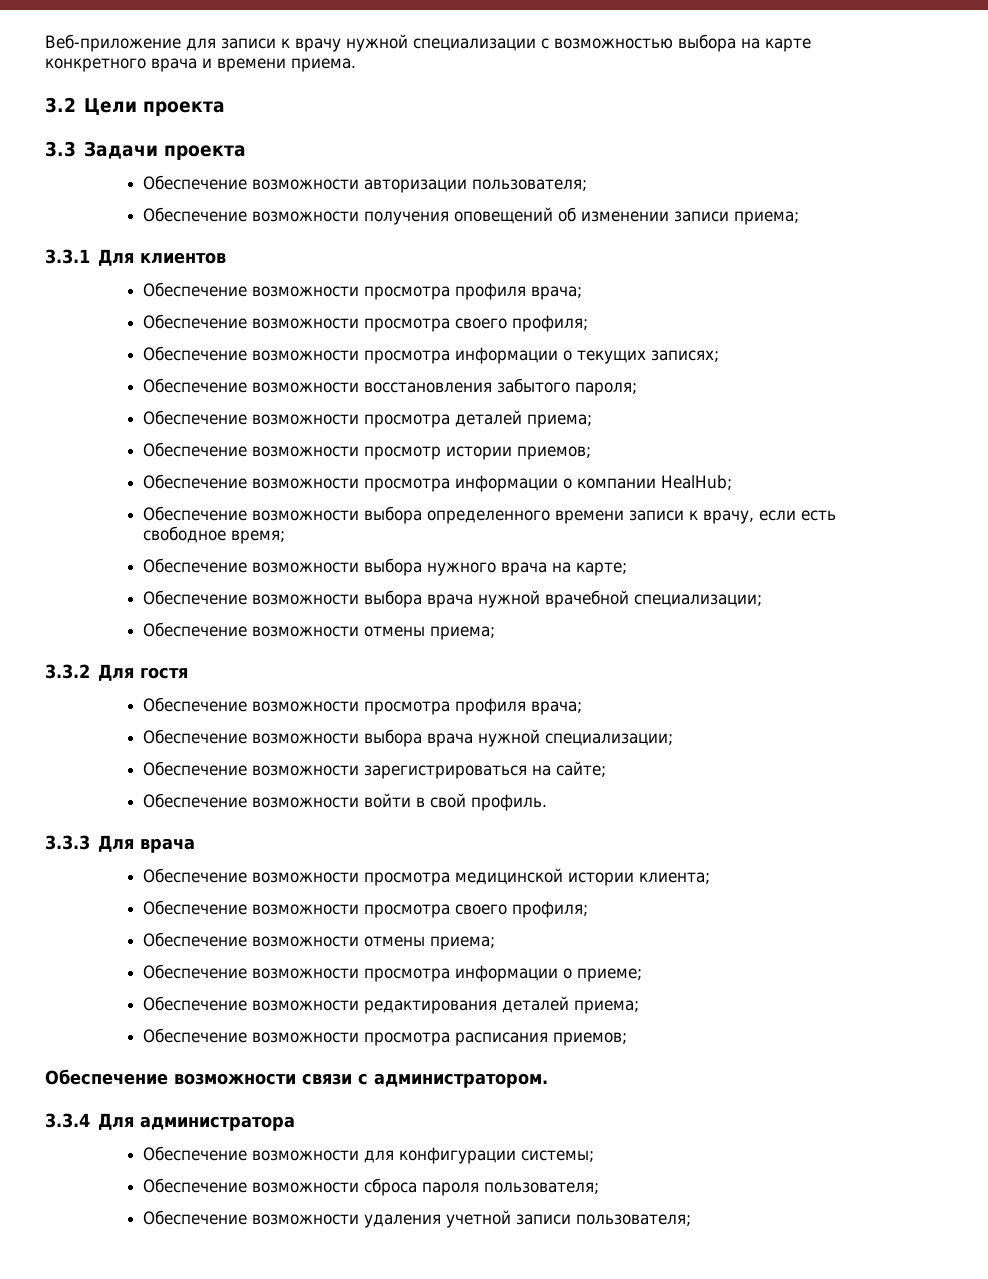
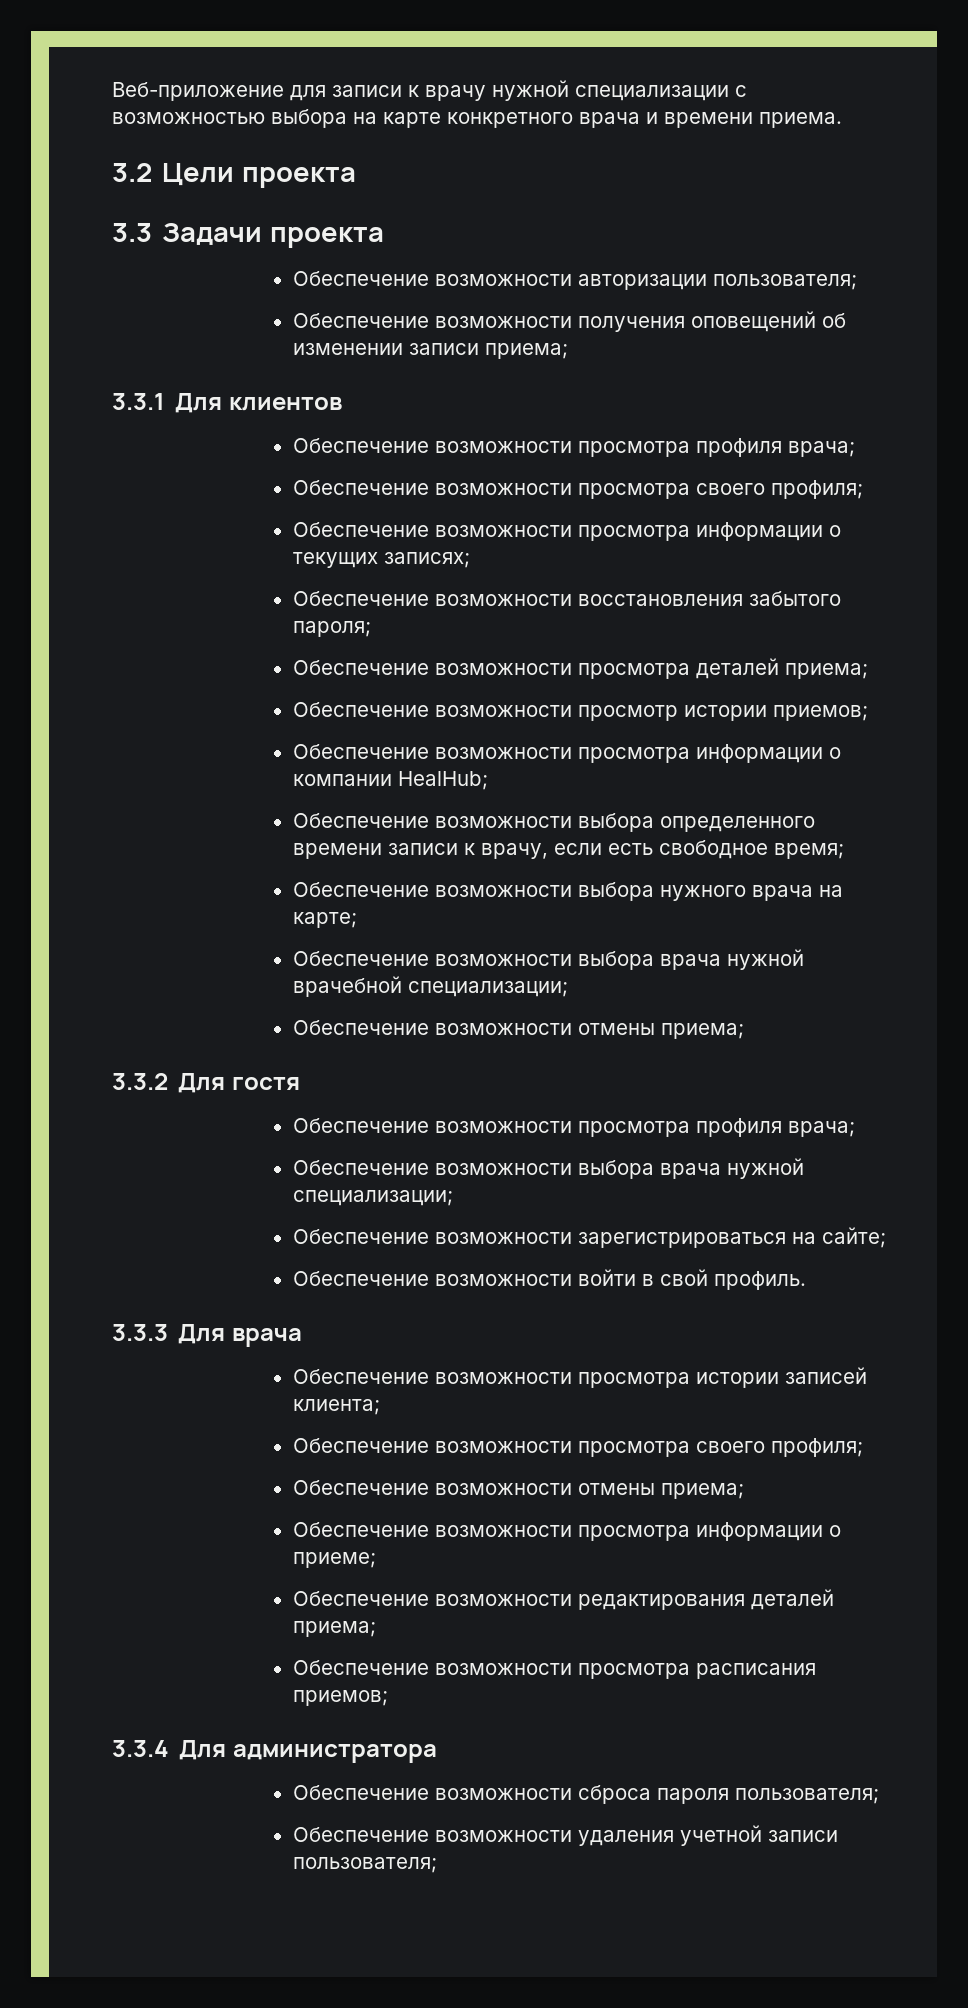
[454,868,634,886] медицинской истории -> [695,1367,867,1388] истории записей
[45,1069,548,1088] [45,1113,296,1131] [142,1146,594,1164] Обеспечение возможности связи с администратором. // 3.3.4 Для администратора // Обеспечение возможности для конфигурации системы; -> [112,1740,437,1763] 3.3.4 Для администратора

